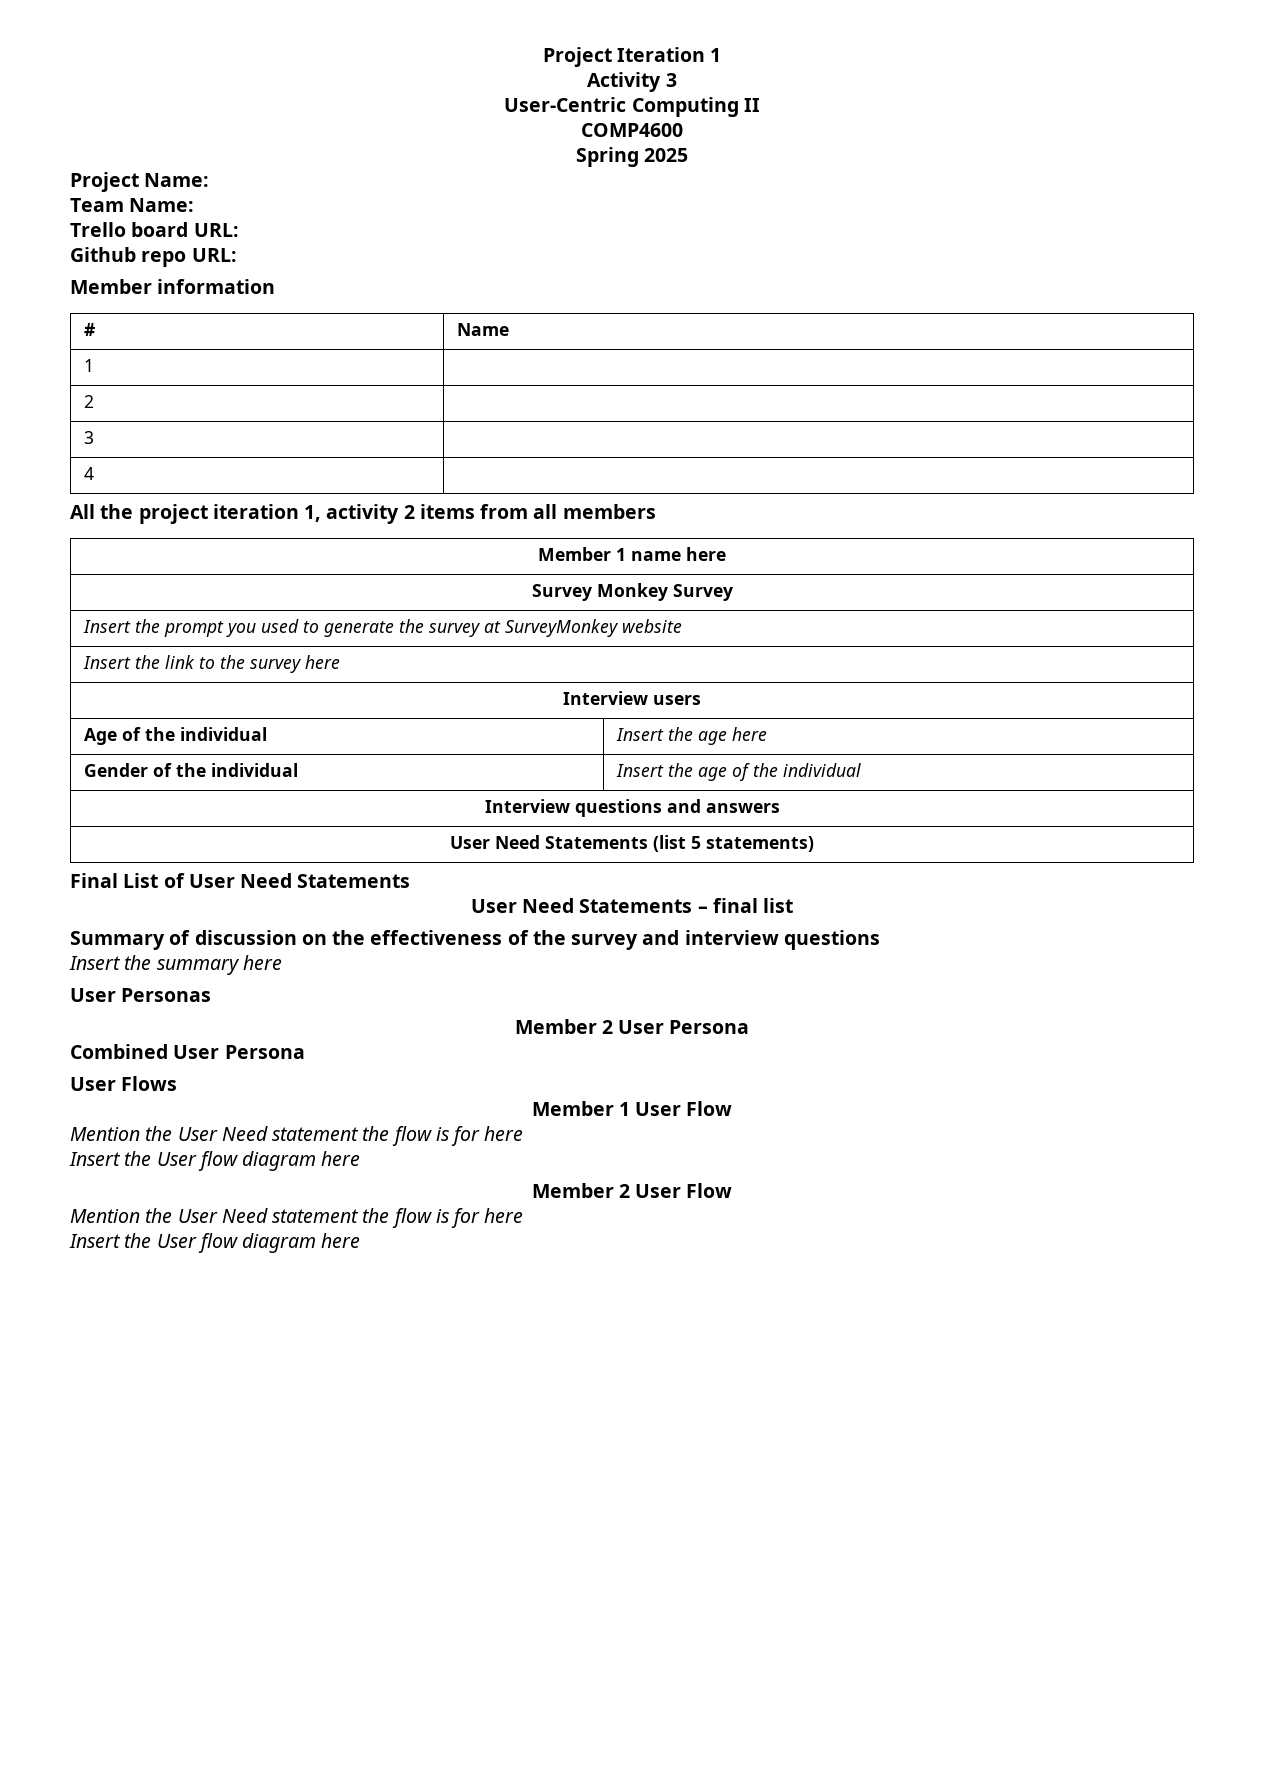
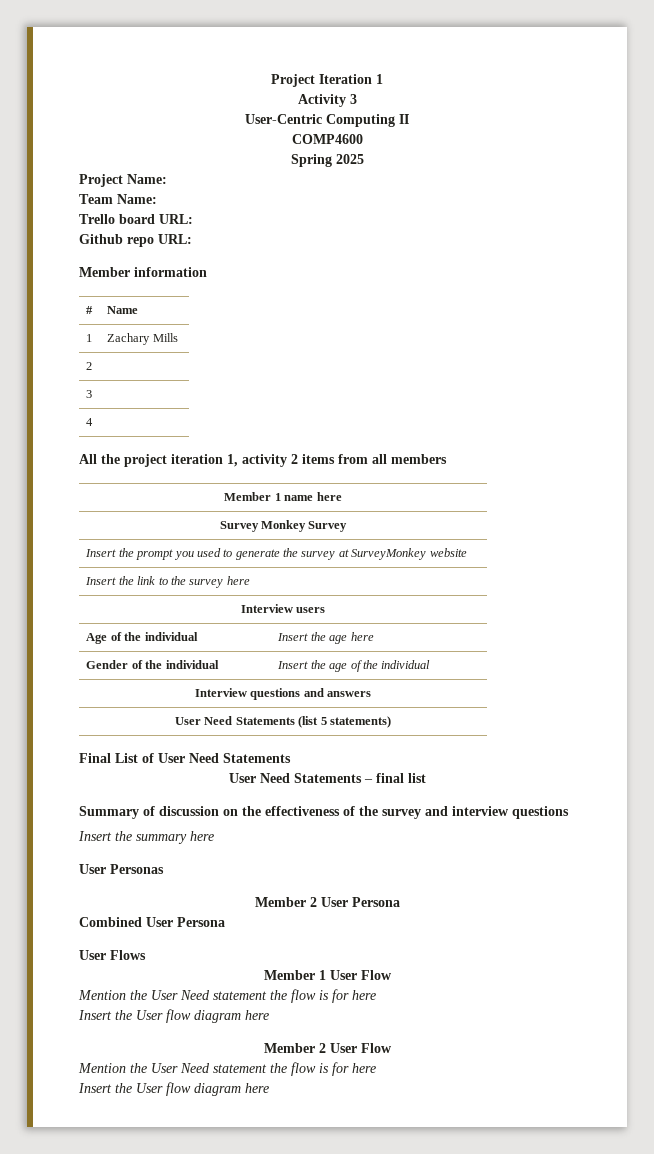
(95, 365) none -> [107,333,178,345] Zachary Mills

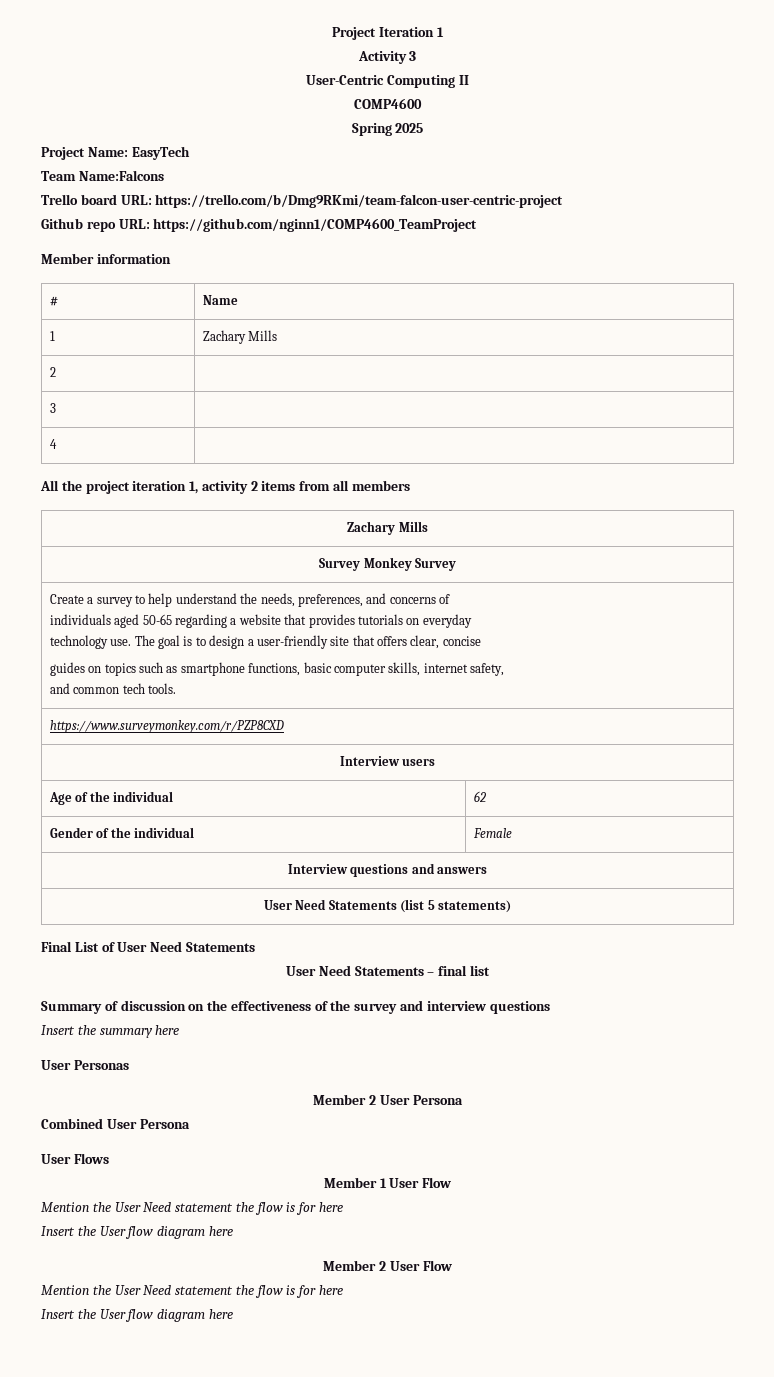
(167, 179) none -> [131,146,190,160] EasyTech
[117,194,157,204] Name: -> [78,170,164,181] Name:Falcons
(193, 219) none -> [155,194,564,208] https://trello.com/b/Dmg9RKmi/team-falcon-user-centric-project
(192, 239) none -> [153,218,478,232] https://github.com/nginn1/COMP4600_TeamProject
[224,492,342,501] Member 1 name here -> [347,521,428,535] Zachary Mills
[85,548,467,560] [85,576,250,588] Insert the prompt you used to generate the survey at SurveyMonkey website // Insert the link to the survey here -> [49,593,451,607] [49,614,472,628] [49,635,481,649] [49,662,505,676] [49,683,177,694] [49,720,284,733] Create a survey to help understand the needs, preferences, and concerns of // individuals aged 50-65 regarding a website that provides tutorials on everyday // technology use. The goal is to design a user-friendly site that offers clear, concise // guides on topics such as smartphone functions, basic computer skills, internet safety, // and common tech tools. // https://www.surveymonkey.com/r/PZP8CXD
[277,632,374,644] Insert the age here -> [473,791,486,802] 62
[277,660,431,672] Insert the age of the individual -> [472,828,512,838] Female

